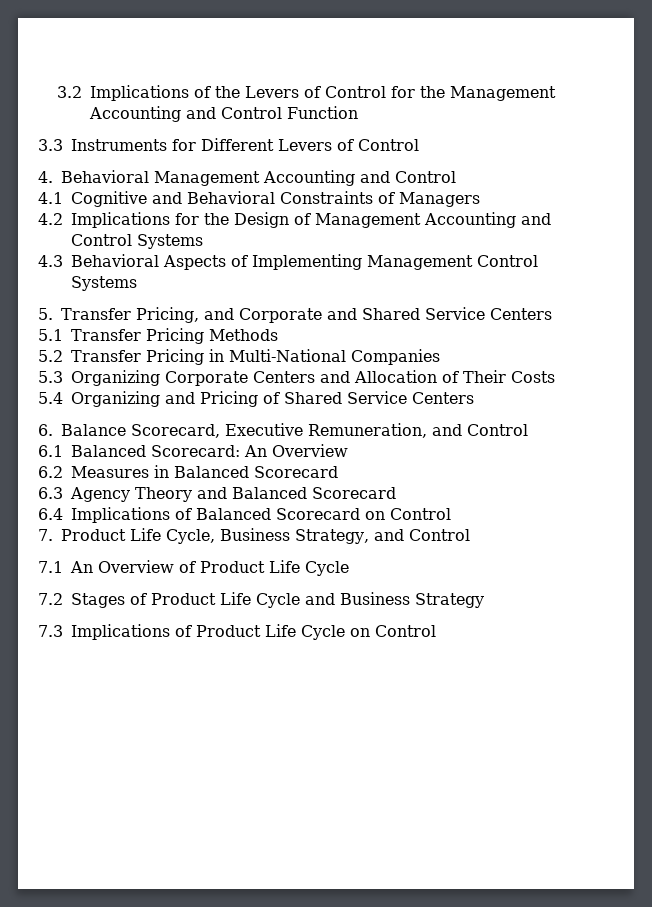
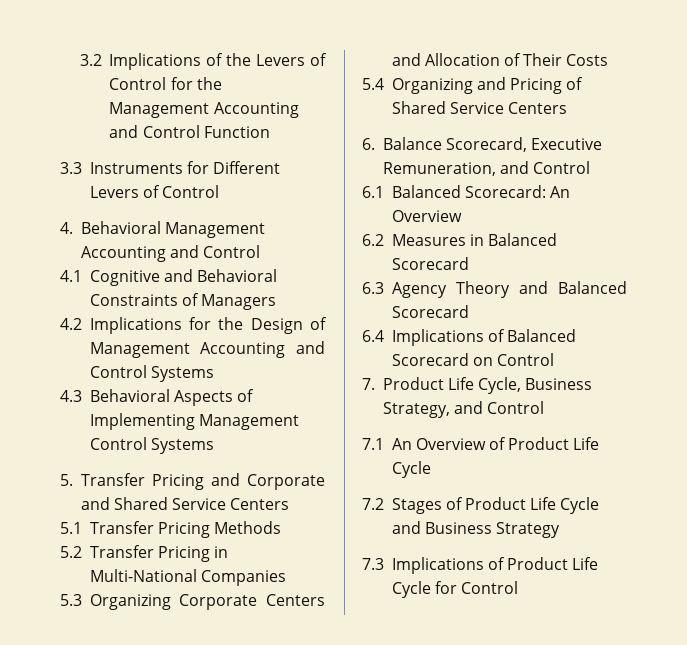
[136,307,199,323] Pricing, -> [151,474,204,490] Pricing
[350,628,370,637] on -> [434,581,457,594] for

